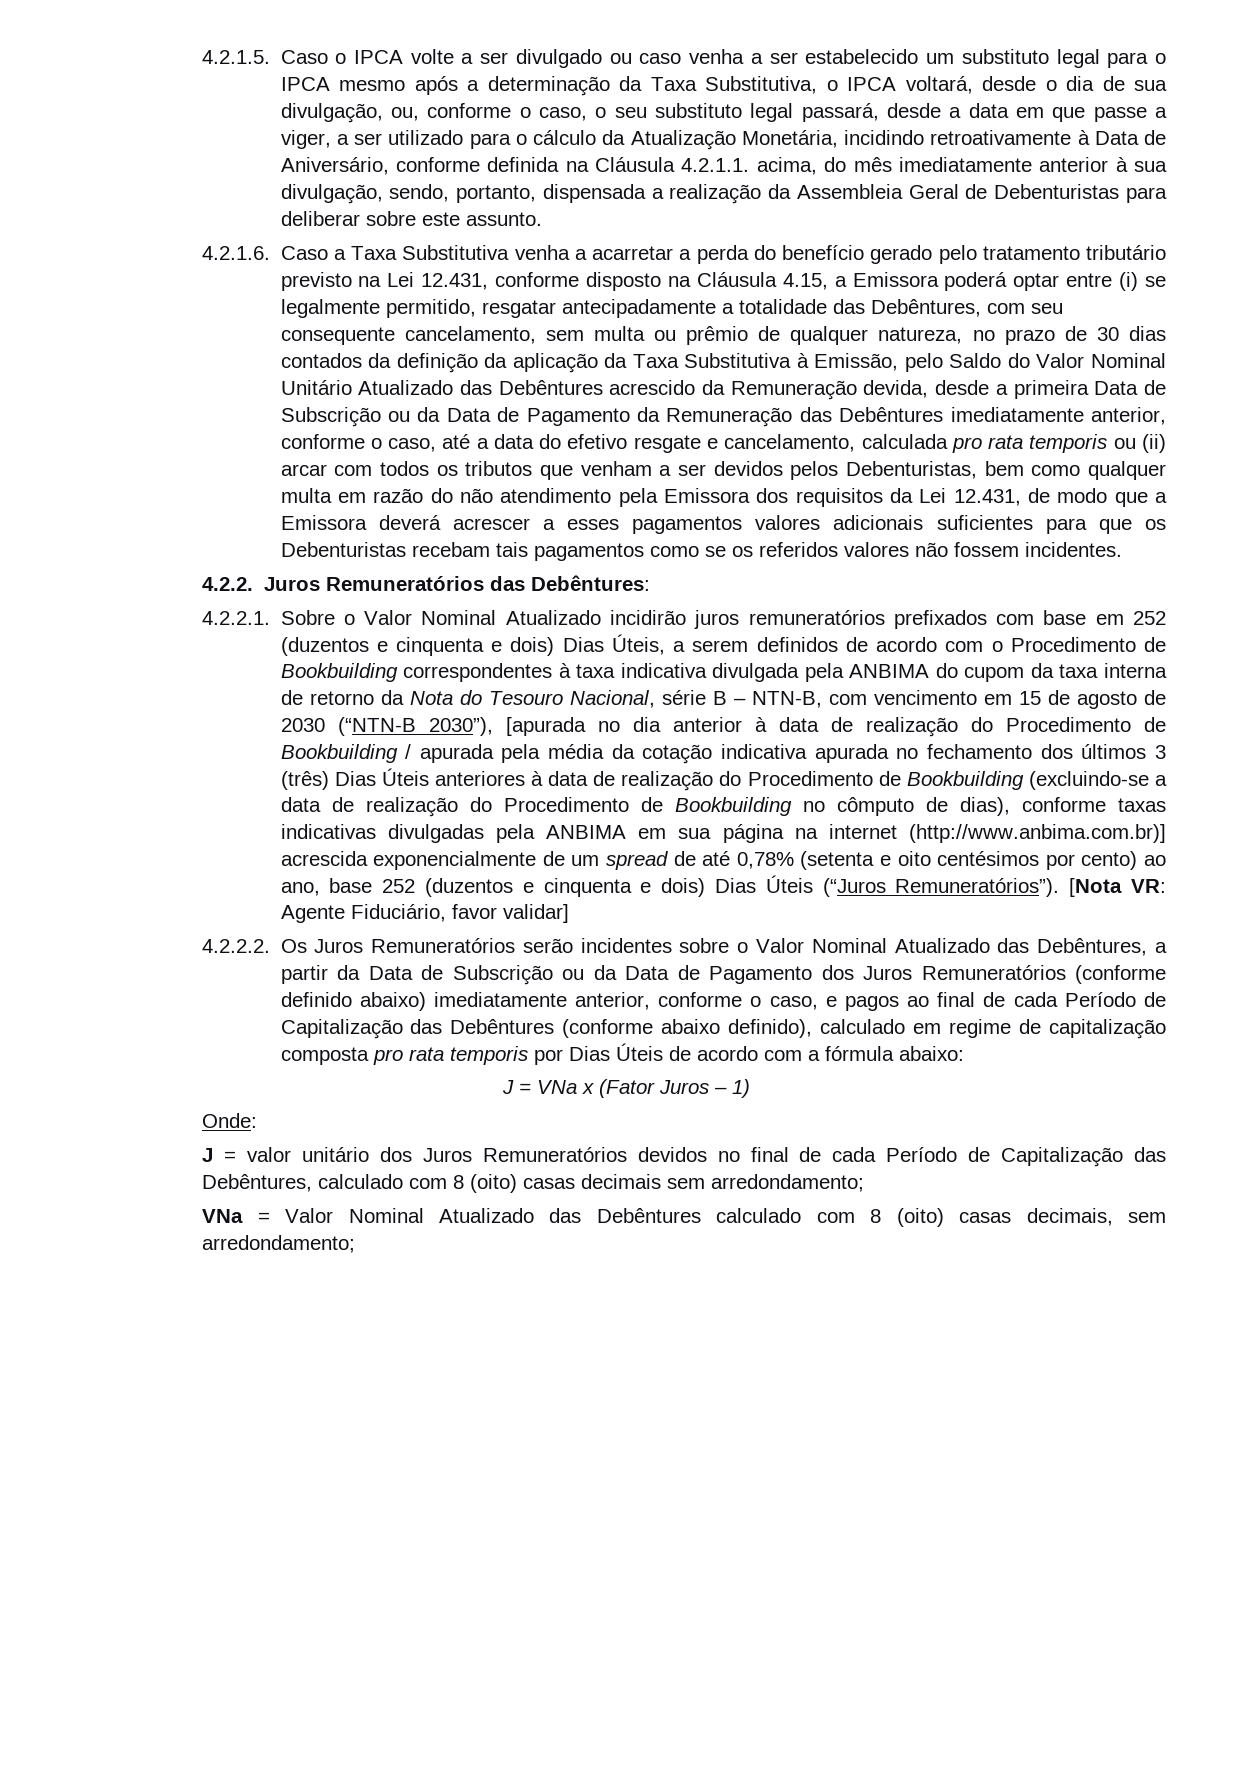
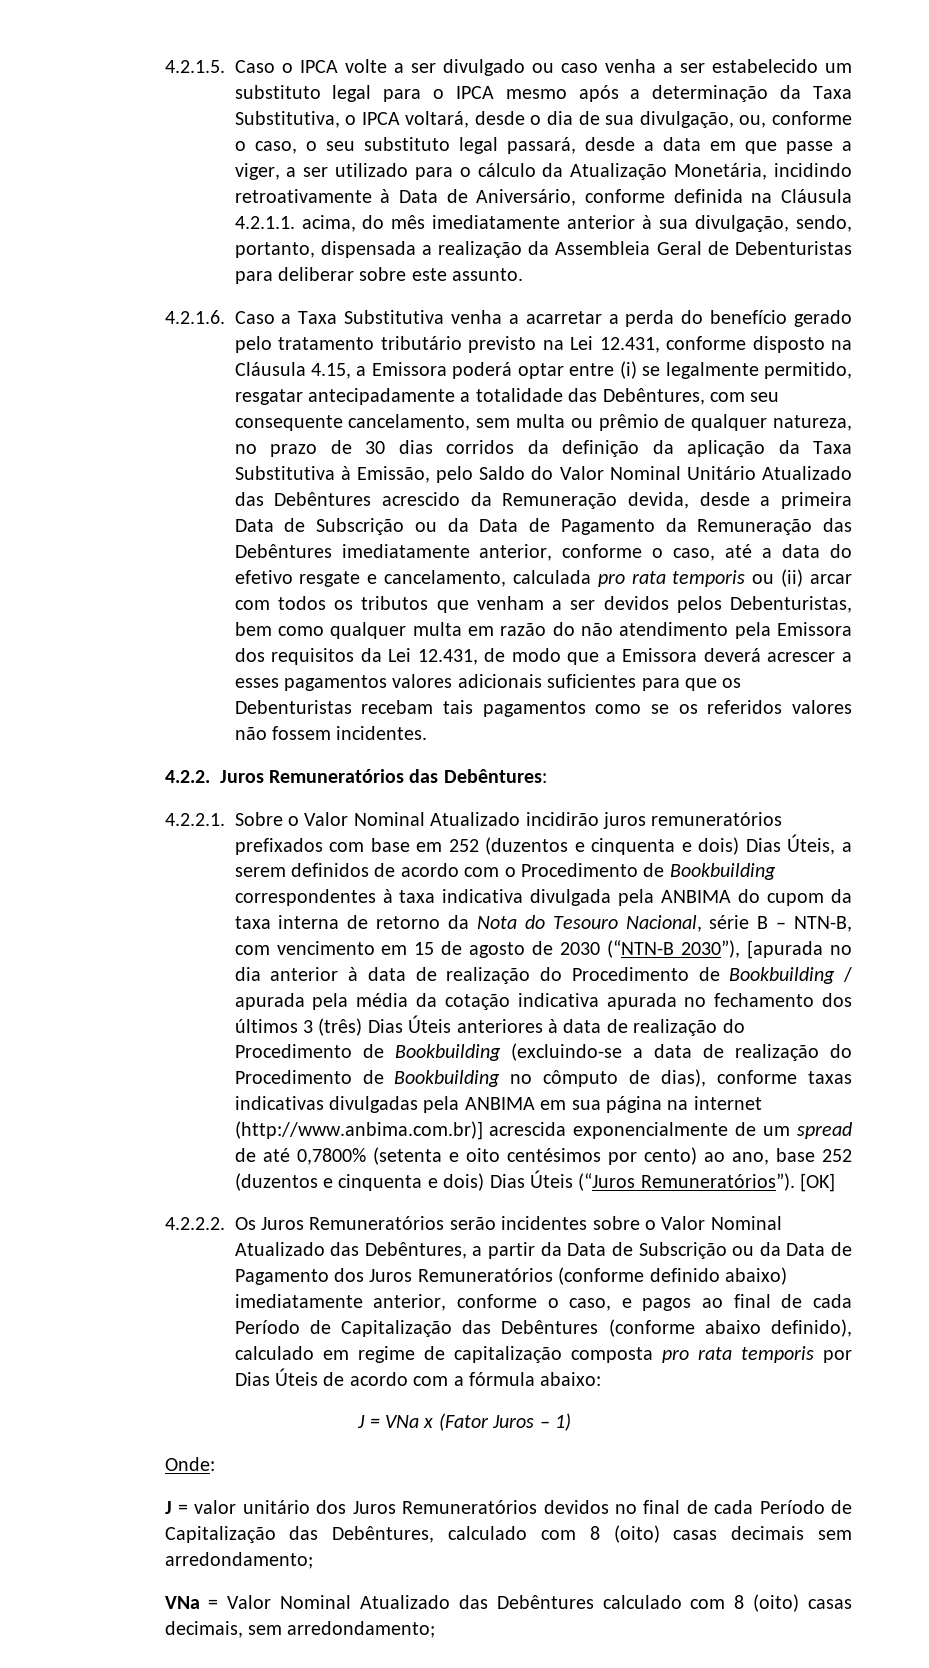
[280,353,362,368] contados -> [446,440,515,454] corridos
[736,852,794,869] 0,78% -> [296,1148,366,1165] 0,7800%
[1069,878,1166,897] [280,904,569,923] [Nota VR: Agente Fiduciário, favor validar] -> [800,1173,836,1192] [OK]

